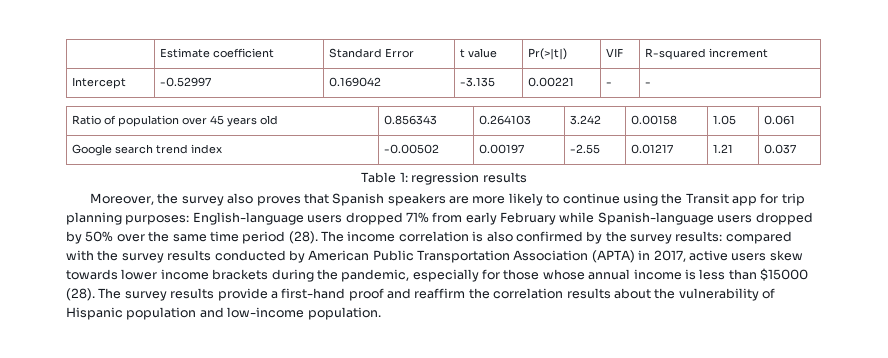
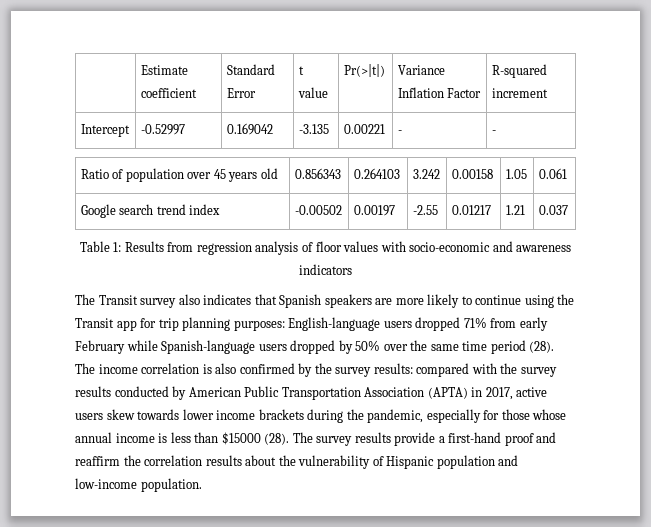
[606,48,624,57] VIF -> [397,65,445,75] [397,87,482,98] Variance Inflation Factor
[411,172,527,185] [90,193,179,205] regression results // Moreover, the -> [124,241,572,255] [299,264,352,275] [75,294,138,305] Results from regression analysis of floor values with socio-economic and awareness indicators // The Transit
[256,196,301,206] proves -> [203,294,252,305] indicates

